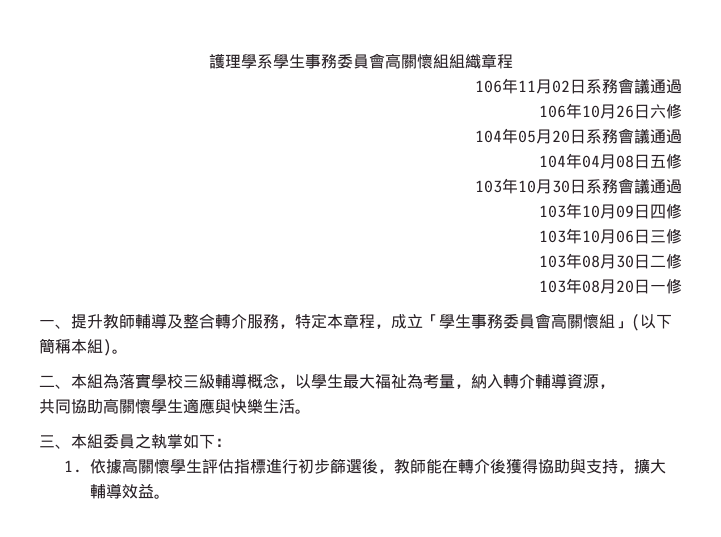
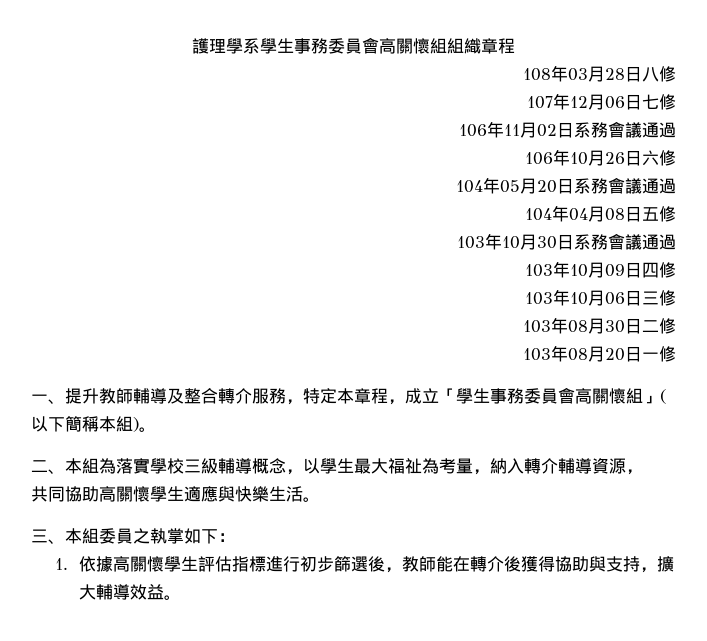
(513, 61) none -> [523,65,676,82] [527,93,676,110] // 108年03月28日八修 // 107年12月06日七修

